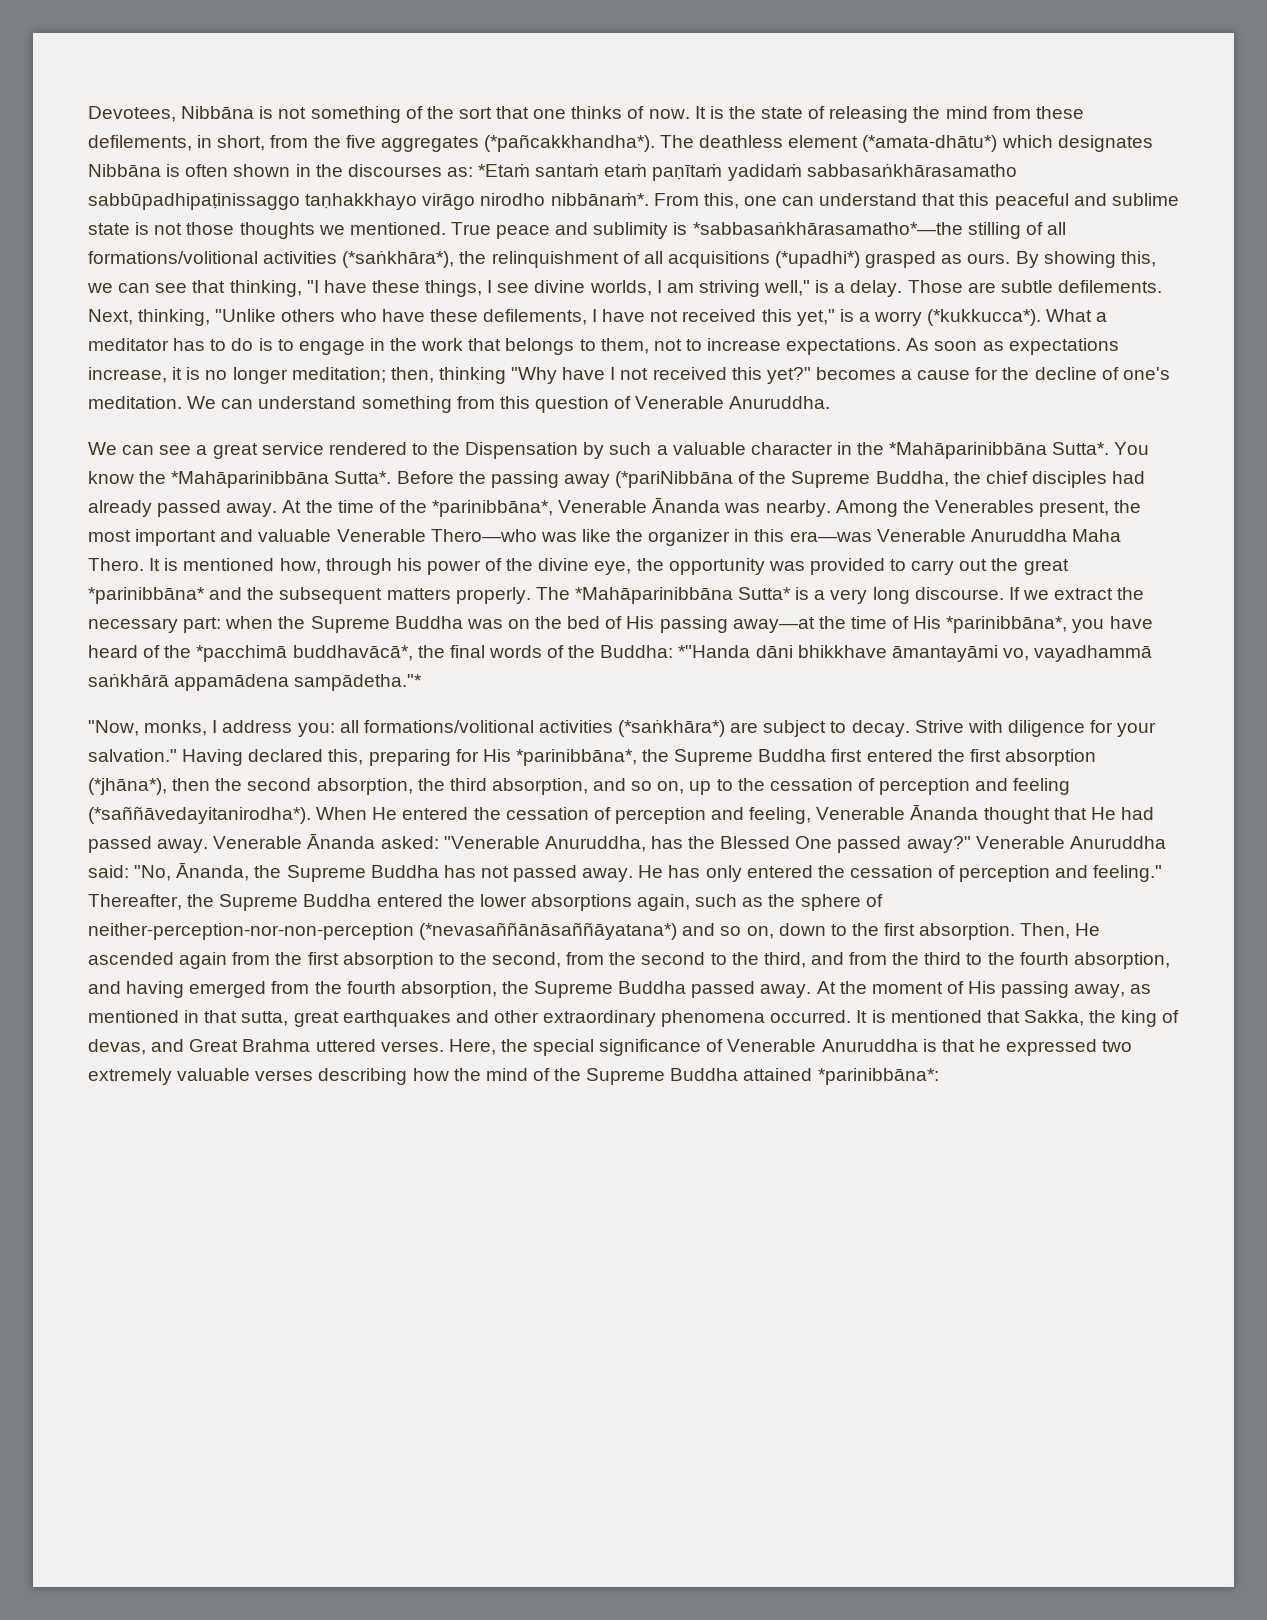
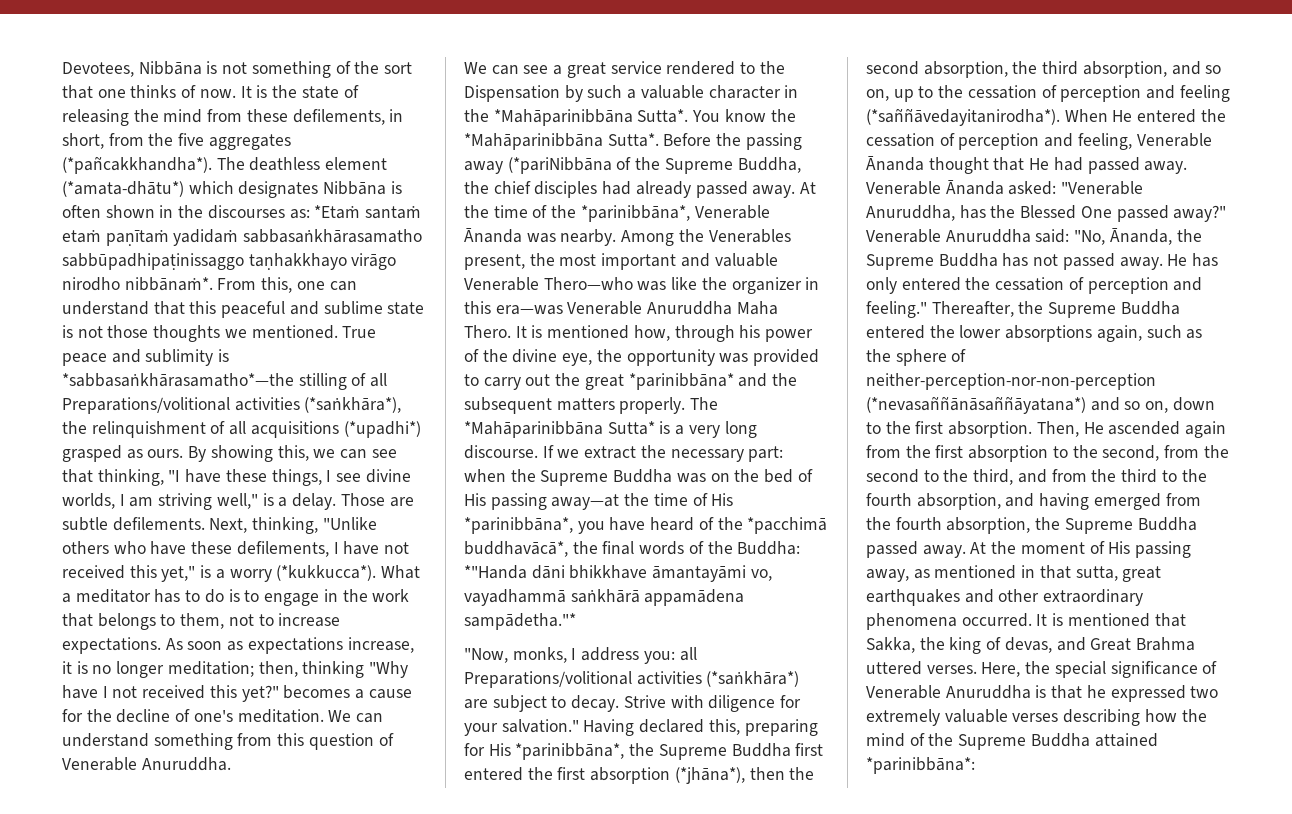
[88,251,258,264] formations/volitional -> [62,397,230,414] Preparations/volitional
[363,720,534,733] formations/volitional -> [464,671,632,688] Preparations/volitional

